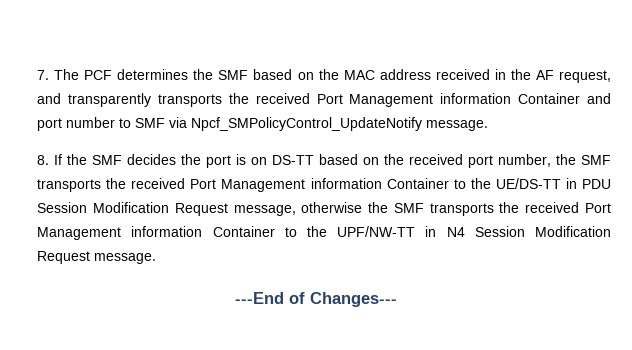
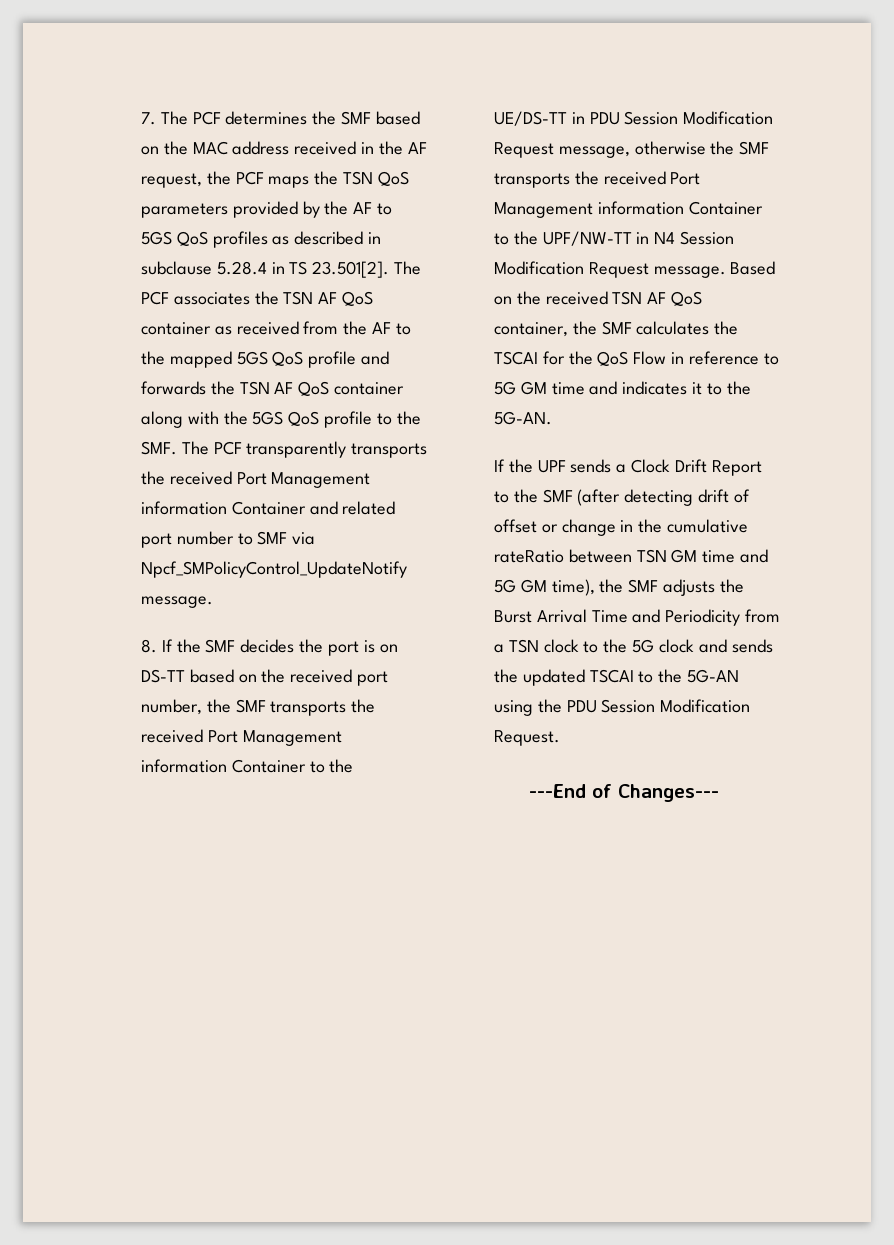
[37,93,62,104] and -> [206,171,410,188] [140,201,393,218] [140,231,382,248] [140,261,422,278] [140,291,374,306] [140,321,412,335] [140,351,390,368] [140,381,405,396] [140,411,421,428] [140,441,242,455] the PCF maps the TSN QoS parameters provided by the AF to 5GS QoS profiles as described in subclause 5.28.4 in TS 23.501[2]. The PCF associates the TSN AF QoS container as received from the AF to the mapped 5GS QoS profile and forwards the TSN AF QoS container along with the 5GS QoS profile to the SMF. The PCF
(611, 98) none -> [342,501,396,515] related
(157, 258) none -> [730,261,776,275] [493,291,703,306] [493,321,739,337] [493,351,779,366] [493,381,751,395] [493,411,552,425] [493,459,762,476] [493,489,751,506] [493,519,749,536] [493,549,769,563] [493,579,745,596] [493,609,781,626] [493,639,773,653] [493,669,740,686] [493,699,751,716] [493,730,560,746] Based on the received TSN AF QoS container, the SMF calculates the TSCAI for the QoS Flow in reference to 5G GM time and indicates it to the 5G-AN. // If the UPF sends a Clock Drift Report to the SMF (after detecting drift of offset or change in the cumulative rateRatio between TSN GM time and 5G GM time), the SMF adjusts the Burst Arrival Time and Periodicity from a TSN clock to the 5G clock and sends the updated TSCAI to the 5G-AN using the PDU Session Modification Request.

